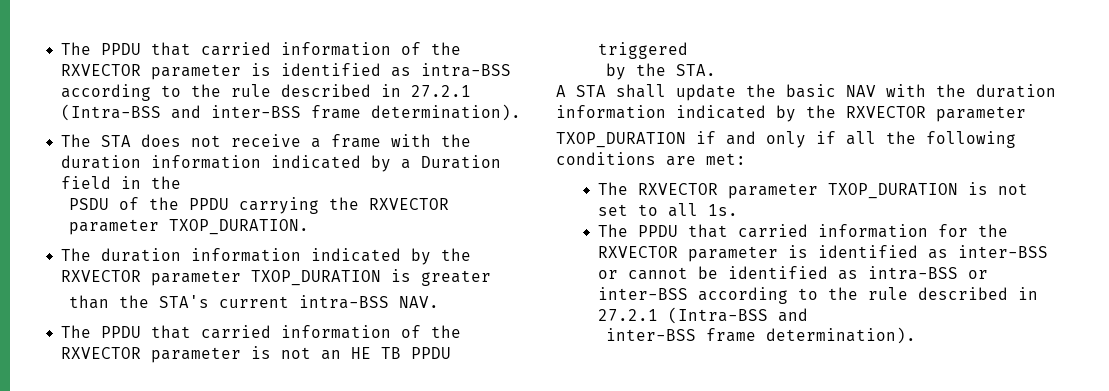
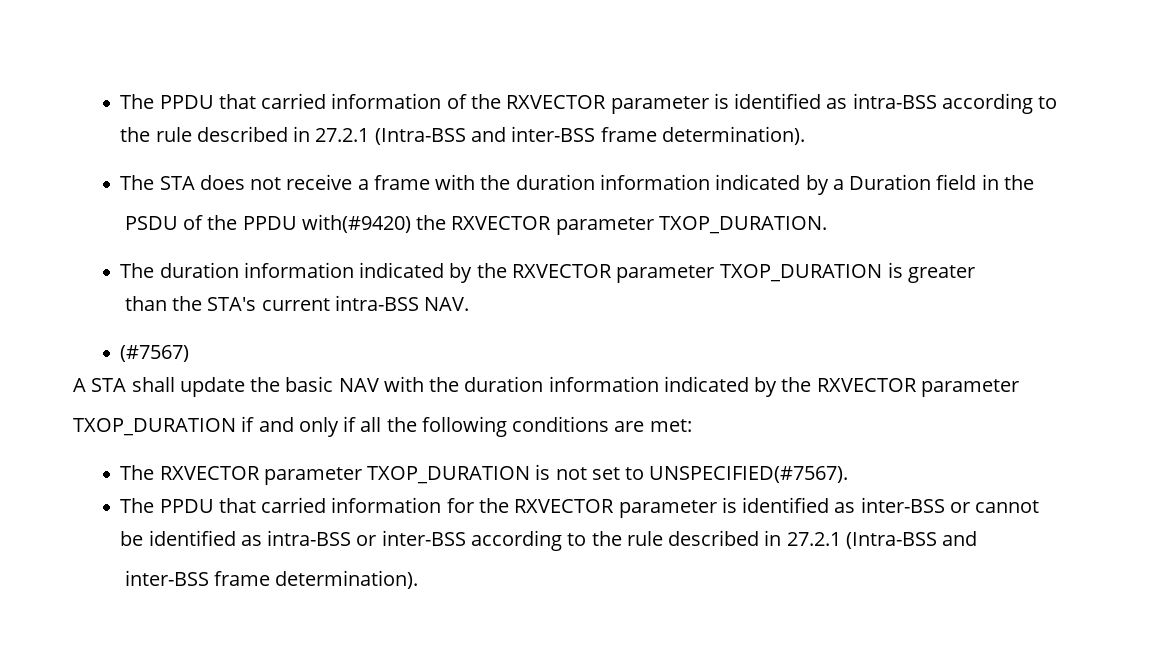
[239,197,320,214] carrying -> [301,214,411,233] with(#9420)
[61,325,462,339] [61,346,452,363] [598,42,689,59] [606,63,717,80] The PPDU that carried information of the RXVECTOR parameter is not an HE TB PPDU triggered // by the STA. -> [120,345,190,362] (#7567)
[668,203,739,217] all 1s. -> [649,466,849,483] UNSPECIFIED(#7567).

